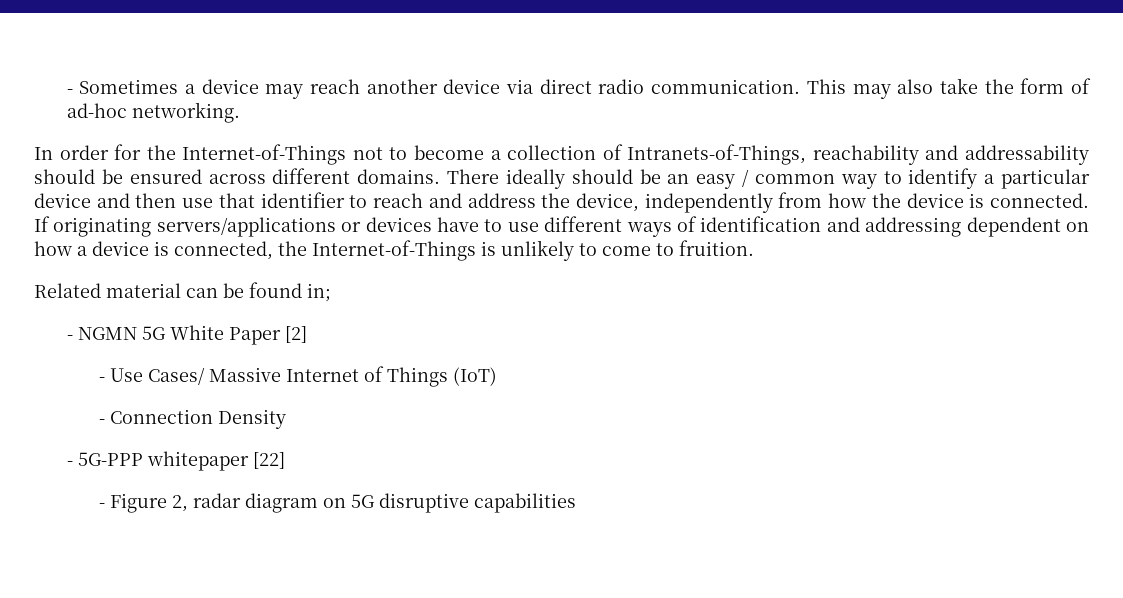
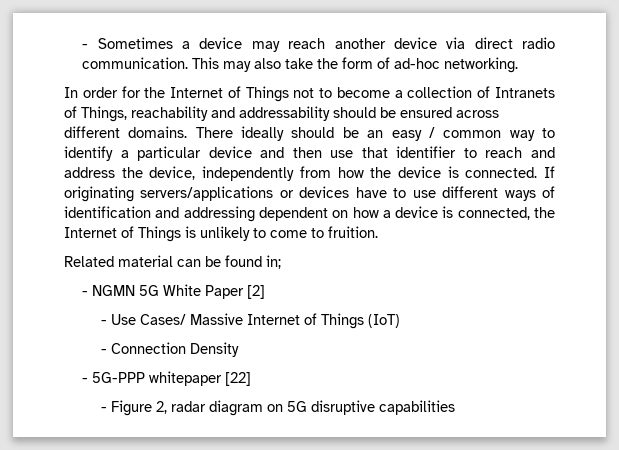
[182,144,347,165] Internet-of-Things -> [170,86,289,102] Internet of Things
[627,144,807,165] Intranets-of-Things, -> [495,87,555,98] [64,106,127,122] Intranets of Things,
[312,240,476,261] Internet-of-Things -> [64,226,181,242] Internet of Things

